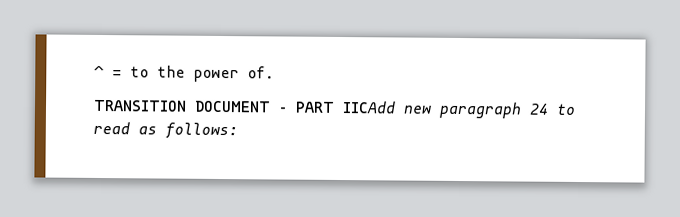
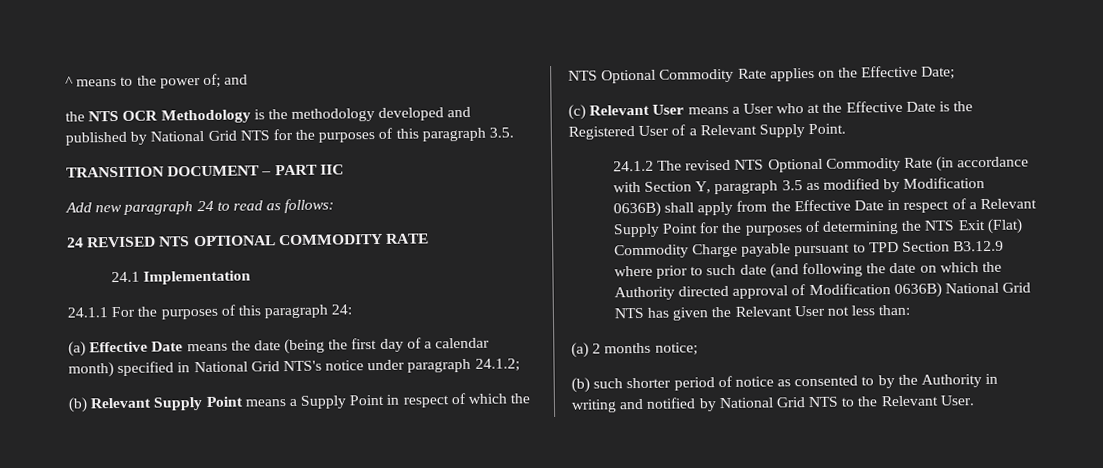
[112,70,122,78] = -> [76,78,118,87] means
[247,66,274,79] of. -> [202,73,249,89] [65,106,472,124] [65,127,515,146] of; and // the NTS OCR Methodology is the methodology developed and published by National Grid NTS for the purposes of this paragraph 3.5.
[342,101,396,114] IICAdd -> [319,164,344,175] [65,202,92,213] IIC // Add
(238, 131) none -> [67,233,429,248] [110,270,252,285] [67,304,353,320] [68,337,491,357] [68,358,520,378] [68,392,531,413] [568,65,956,84] [568,100,974,120] [568,123,847,140] [612,156,1030,173] [612,176,986,195] [612,198,1037,218] [612,218,1023,238] [613,240,1005,259] [613,261,1002,279] [613,282,1032,301] [613,304,911,321] [571,342,698,358] [571,373,999,393] [571,395,974,413] // 24 REVISED NTS OPTIONAL COMMODITY RATE // 24.1 Implementation // 24.1.1 For the purposes of this paragraph 24: // (a) Effective Date means the date (being the first day of a calendar month) specified in National Grid NTS's notice under paragraph 24.1.2; // (b) Relevant Supply Point means a Supply Point in respect of which the NTS Optional Commodity Rate applies on the Effective Date; // (c) Relevant User means a User who at the Effective Date is the Registered User of a Relevant Supply Point. // 24.1.2 The revised NTS Optional Commodity Rate (in accordance with Section Y, paragraph 3.5 as modified by Modification 0636B) shall apply from the Effective Date in respect of a Relevant Supply Point for the purposes of determining the NTS Exit (Flat) Commodity Charge payable pursuant to TPD Section B3.12.9 where prior to such date (and following the date on which the Authority directed approval of Modification 0636B) National Grid NTS has given the Relevant User not less than: // (a) 2 months notice; // (b) such shorter period of notice as consented to by the Authority in writing and notified by National Grid NTS to the Relevant User.

